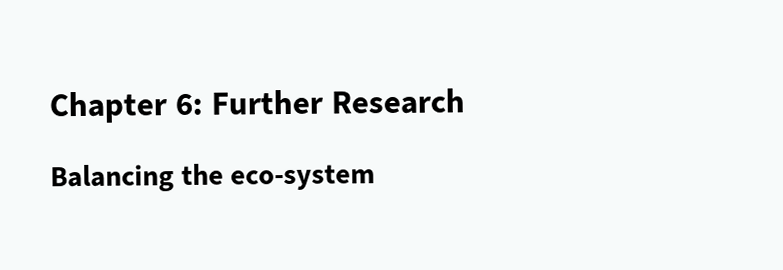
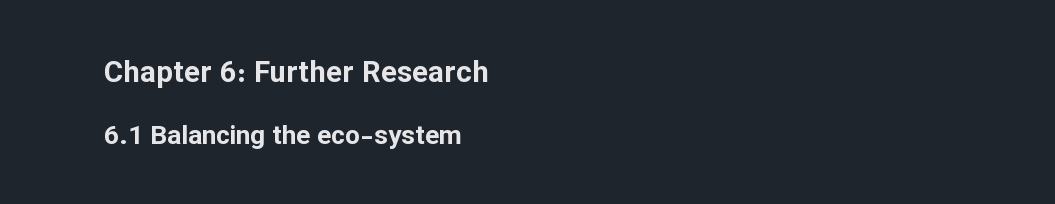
(465, 101) none -> [104,126,143,144] 6.1

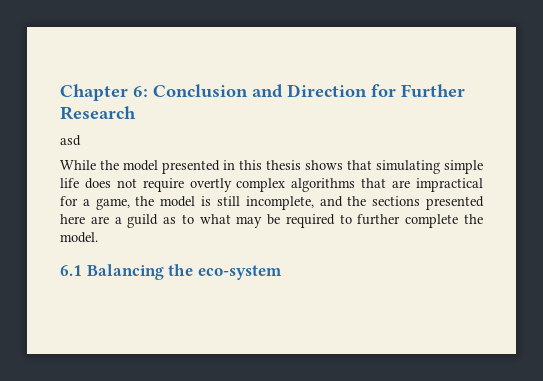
[253,60,489,82] Further Research -> [153,84,465,98] [60,106,136,120] [60,135,81,146] [60,160,483,174] [60,178,484,192] [60,196,484,210] [60,214,484,228] [60,232,98,243] Conclusion and Direction for Further Research // asd // While the model presented in this thesis shows that simulating simple life does not require overtly complex algorithms that are impractical for a game, the model is still incomplete, and the sections presented here are a guild as to what may be required to further complete the model.

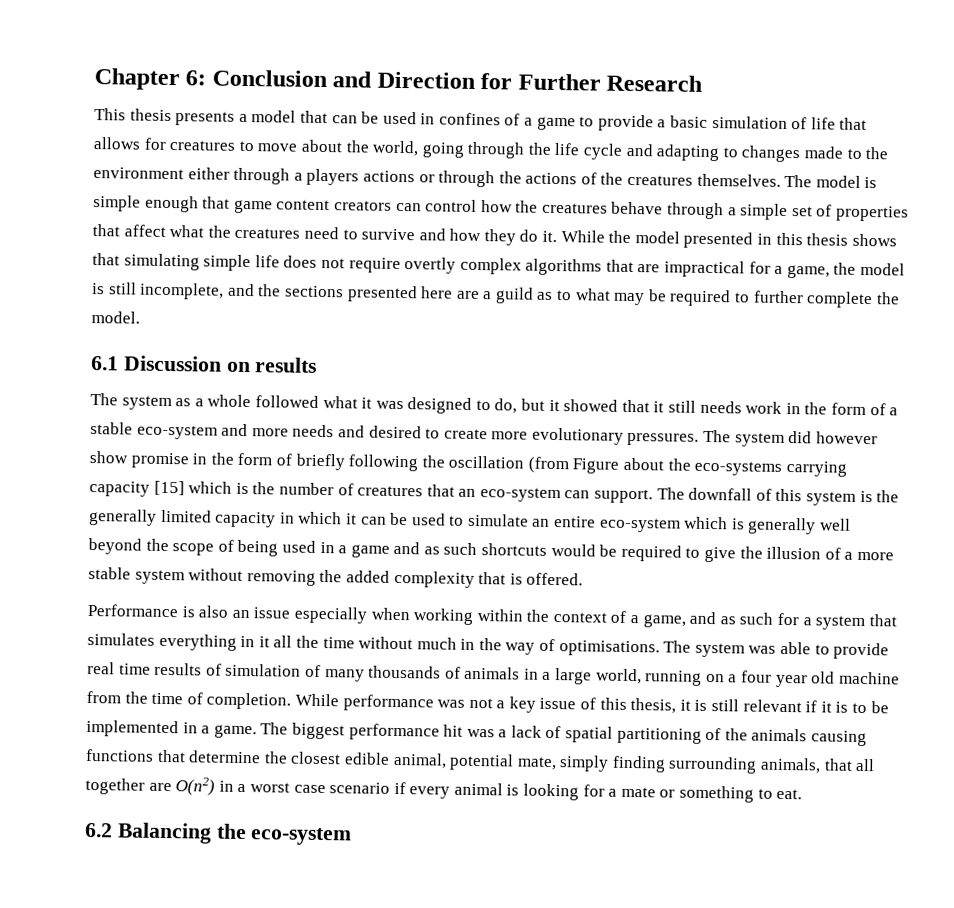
[60,135,81,146] asd // -> [94,108,868,132] [93,137,889,163] [93,167,878,189] [93,195,910,222] [92,224,558,246] This thesis presents a model that can be used in confines of a game to provide a basic simulation of life that allows for creatures to move about the world, going through the life cycle and adapting to changes made to the environment either through a players actions or through the actions of the creatures themselves. The model is simple enough that game content creators can control how the creatures behave through a simple set of properties that affect what the creatures need to survive and how they do it.
(82, 270) none -> [123,355,318,373] [90,393,899,416] [90,422,878,447] [89,451,847,477] [89,480,900,506] [89,508,852,535] [88,537,894,563] [88,566,584,588] [87,603,897,631] [87,632,890,660] [87,661,900,688] [86,690,889,714] [86,719,868,747] [86,748,876,774] [85,777,803,803] [85,822,113,838] Discussion on results // The system as a whole followed what it was designed to do, but it showed that it still needs work in the form of a stable eco-system and more needs and desired to create more evolutionary pressures. The system did however show promise in the form of briefly following the oscillation (from Figure about the eco-systems carrying capacity [15] which is the number of creatures that an eco-system can support. The downfall of this system is the generally limited capacity in which it can be used to simulate an entire eco-system which is generally well beyond the scope of being used in a game and as such shortcuts would be required to give the illusion of a more stable system without removing the added complexity that is offered. // Performance is also an issue especially when working within the context of a game, and as such for a system that simulates everything in it all the time without much in the way of optimisations. The system was able to provide real time results of simulation of many thousands of animals in a large world, running on a four year old machine from the time of completion. While performance was not a key issue of this thesis, it is still relevant if it is to be implemented in a game. The biggest performance hit was a lack of spatial partitioning of the animals causing functions that determine the closest edible animal, potential mate, simply finding surrounding animals, that all together are O(n2) in a worst case scenario if every animal is looking for a mate or something to eat. // 6.2

